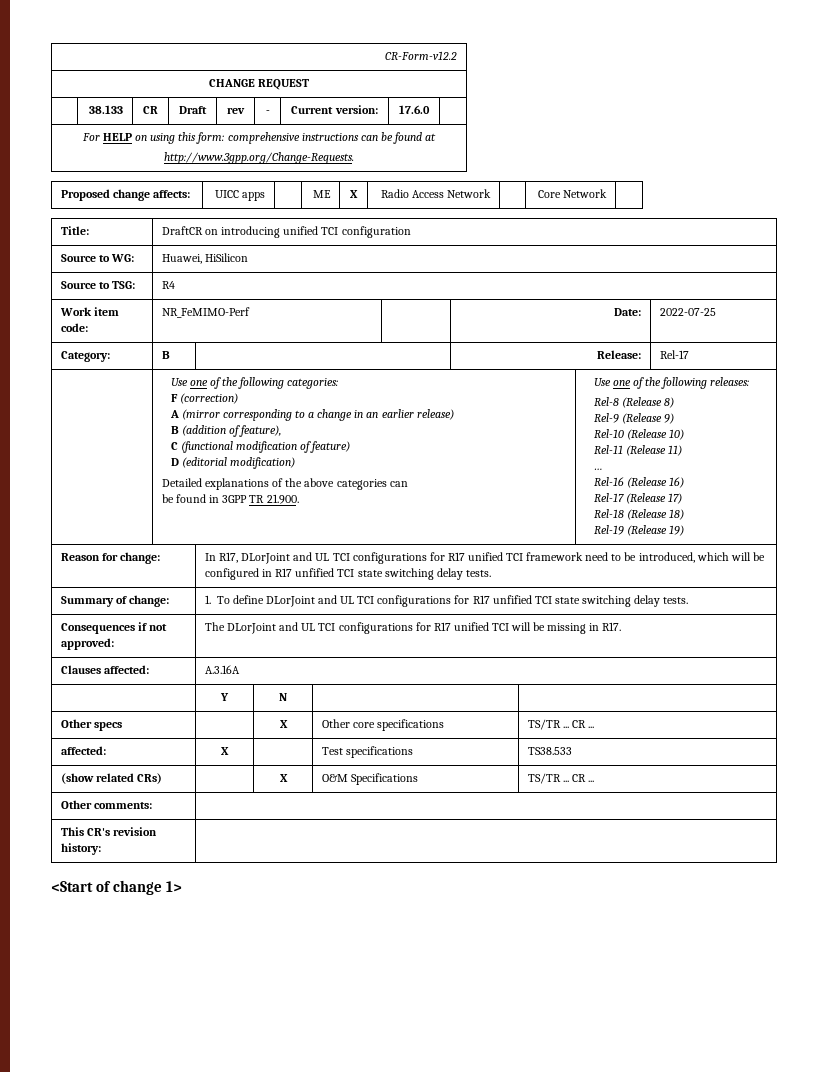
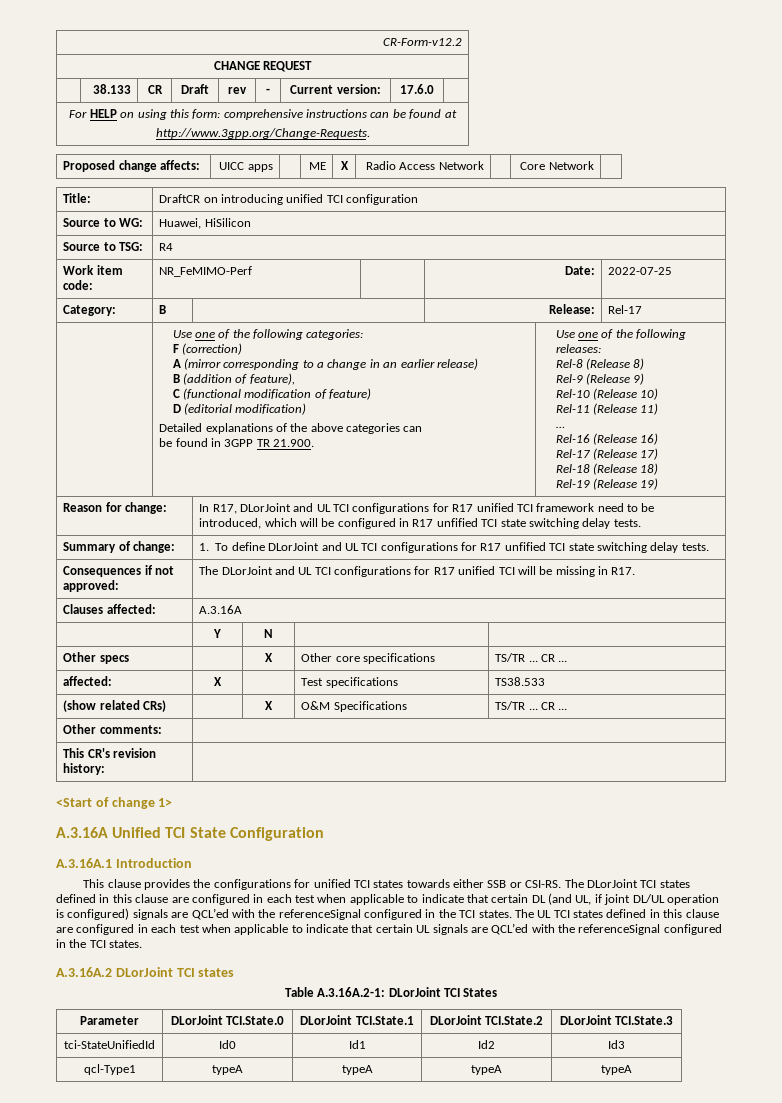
(183, 886) none -> [56,827,324,841] [56,858,192,868] [83,879,690,890] [56,893,719,905] [56,908,719,920] [56,923,722,935] [56,939,143,948] [56,967,235,977] [284,987,498,997] [80,1016,139,1025] [170,1015,285,1025] [300,1015,414,1025] [429,1015,544,1025] [559,1015,674,1025] [64,1040,155,1049] [219,1040,236,1049] [348,1040,366,1049] [478,1040,495,1049] [608,1040,625,1049] [83,1064,136,1075] [212,1065,243,1075] [341,1065,373,1075] [471,1065,502,1075] [601,1065,632,1075] // A.3.16A Unified TCI State Configuration // A.3.16A.1 Introduction // This clause provides the configurations for unified TCI states towards either SSB or CSI-RS. The DLorJoint TCI states defined in this clause are configured in each test when applicable to indicate that certain DL (and UL, if joint DL/UL operation is configured) signals are QCL’ed with the referenceSignal configured in the TCI states. The UL TCI states defined in this clause are configured in each test when applicable to indicate that certain UL signals are QCL’ed with the referenceSignal configured in the TCI states. // A.3.16A.2 DLorJoint TCI states // Table A.3.16A.2-1: DLorJoint TCI States // Parameter | DLorJoint TCI.State.0 | DLorJoint TCI.State.1 | DLorJoint TCI.State.2 | DLorJoint TCI.State.3 // tci-StateUnifiedId | Id0 | Id1 | Id2 | Id3 // qcl-Type1 | typeA | typeA | typeA | typeA

